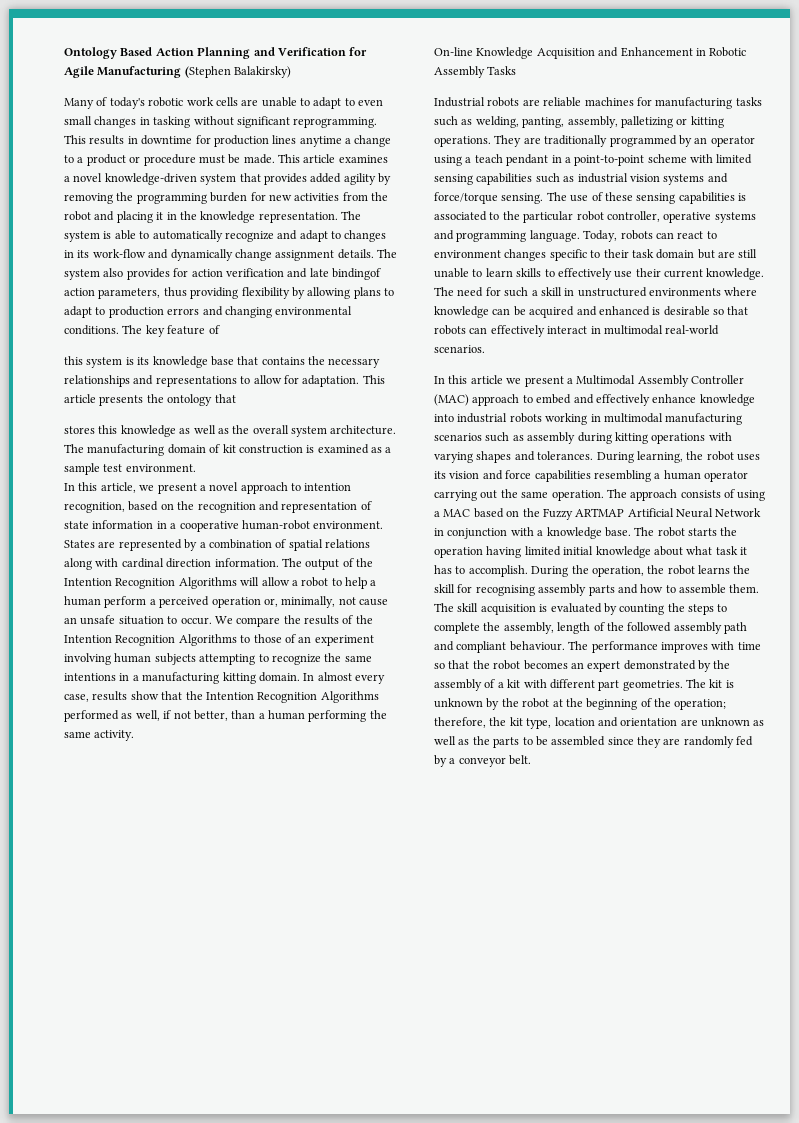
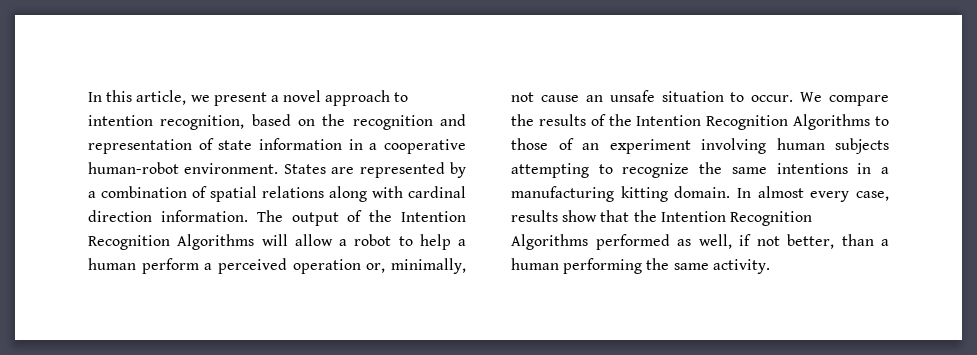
[64,47,368,59] [64,66,292,78] [64,97,384,109] [64,116,378,128] [64,135,392,147] [64,154,388,166] [64,173,391,185] [64,192,388,204] [64,211,361,223] [64,230,387,242] [64,249,397,261] [64,268,381,280] [64,287,394,299] [64,306,353,318] [64,325,220,337] [64,356,381,368] [64,375,385,387] [64,394,236,406] [64,425,397,437] [64,444,392,456] [64,463,196,475] Ontology Based Action Planning and Verification for Agile Manufacturing (Stephen Balakirsky) // Many of today's robotic work cells are unable to adapt to even small changes in tasking without significant reprogramming. This results in downtime for production lines anytime a change to a product or procedure must be made. This article examines a novel knowledge-driven system that provides added agility by removing the programming burden for new activities from the robot and placing it in the knowledge representation. The system is able to automatically recognize and adapt to changes in its work-flow and dynamically change assignment details. The system also provides for action verification and late bindingof action parameters, thus providing flexibility by allowing plans to adapt to production errors and changing environmental conditions. The key feature of // this system is its knowledge base that contains the necessary relationships and representations to allow for adaptation. This article presents the ontology that // stores this knowledge as well as the overall system architecture. The manufacturing domain of kit construction is examined as a sample test environment. // -> (88, 97) none
[434,47,747,59] [434,66,517,78] [434,97,762,109] [434,116,724,128] [434,135,755,147] [434,154,753,166] [434,173,728,185] [434,192,746,204] [434,211,756,223] [434,230,717,242] [434,249,758,261] [434,268,765,280] [434,287,758,297] [434,306,749,318] [434,325,720,337] [434,345,485,353] [434,375,744,387] [434,394,755,406] [434,413,743,425] [434,432,732,444] [434,451,760,463] [434,470,748,482] [434,489,766,501] [434,508,762,520] [434,527,738,539] [434,546,747,558] [434,565,751,577] [434,584,760,596] [434,603,728,615] [434,622,747,634] [434,641,761,653] [434,660,731,672] [434,679,734,691] [434,698,727,710] [434,717,765,729] [434,736,754,748] [434,755,532,767] // On-line Knowledge Acquisition and Enhancement in Robotic Assembly Tasks // Industrial robots are reliable machines for manufacturing tasks such as welding, panting, assembly, palletizing or kitting operations. They are traditionally programmed by an operator using a teach pendant in a point-to-point scheme with limited sensing capabilities such as industrial vision systems and force/torque sensing. The use of these sensing capabilities is associated to the particular robot controller, operative systems and programming language. Today, robots can react to environment changes specific to their task domain but are still unable to learn skills to effectively use their current knowledge. The need for such a skill in unstructured environments where knowledge can be acquired and enhanced is desirable so that robots can effectively interact in multimodal real-world scenarios. // In this article we present a Multimodal Assembly Controller (MAC) approach to embed and effectively enhance knowledge into industrial robots working in multimodal manufacturing scenarios such as assembly during kitting operations with varying shapes and tolerances. During learning, the robot uses its vision and force capabilities resembling a human operator carrying out the same operation. The approach consists of using a MAC based on the Fuzzy ARTMAP Artificial Neural Network in conjunction with a knowledge base. The robot starts the operation having limited initial knowledge about what task it has to accomplish. During the operation, the robot learns the skill for recognising assembly parts and how to assemble them. The skill acquisition is evaluated by counting the steps to complete the assembly, length of the followed assembly path and compliant behaviour. The performance improves with time so that the robot becomes an expert demonstrated by the assembly of a kit with different part geometries. The kit is unknown by the robot at the beginning of the operation; therefore, the kit type, location and orientation are unknown as well as the parts to be assembled since they are randomly fed by a conveyor belt. -> (770, 266) none

